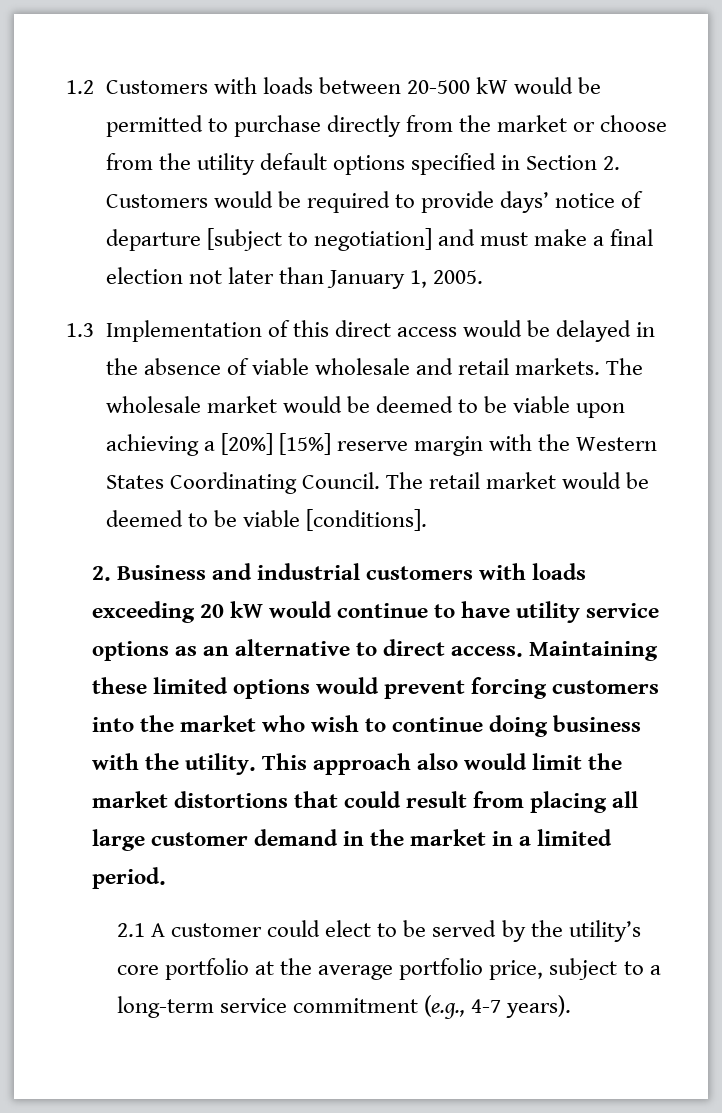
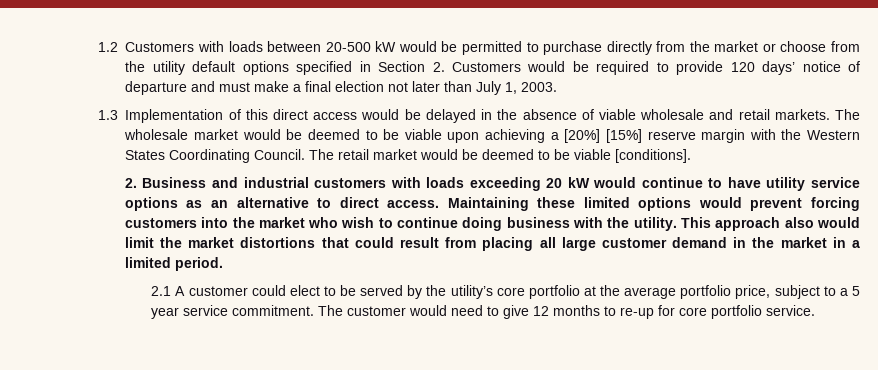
(494, 202) none -> [730,62,755,72] 120
[206,228,432,251] [subject to negotiation] -> (188, 88) none
[326,270,484,289] January 1, 2005. -> [476,81,558,95] July 1, 2003.
[116,995,572,1019] long-term service commitment (e.g., 4-7 years). -> [852,286,861,296] [151,305,816,319] 5 year service commitment. The customer would need to give 12 months to re-up for core portfolio service.

